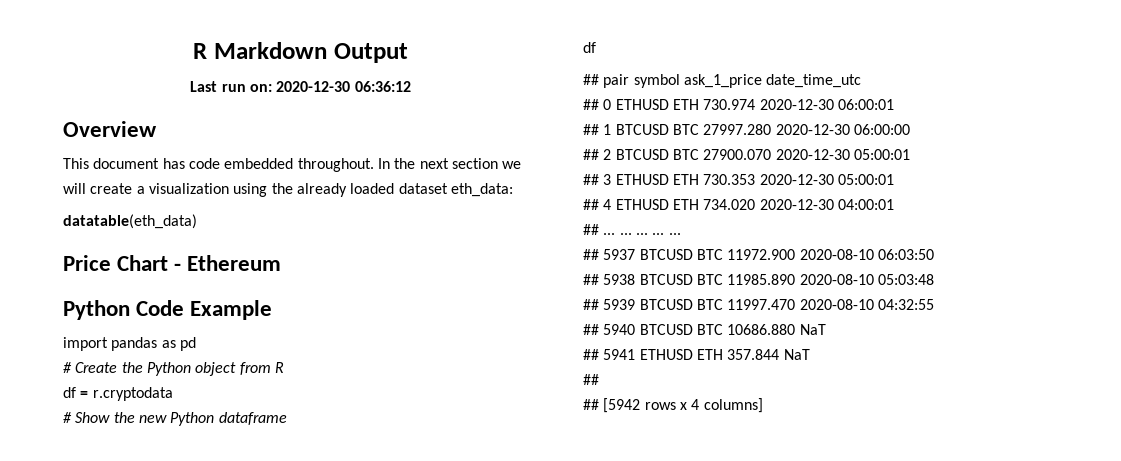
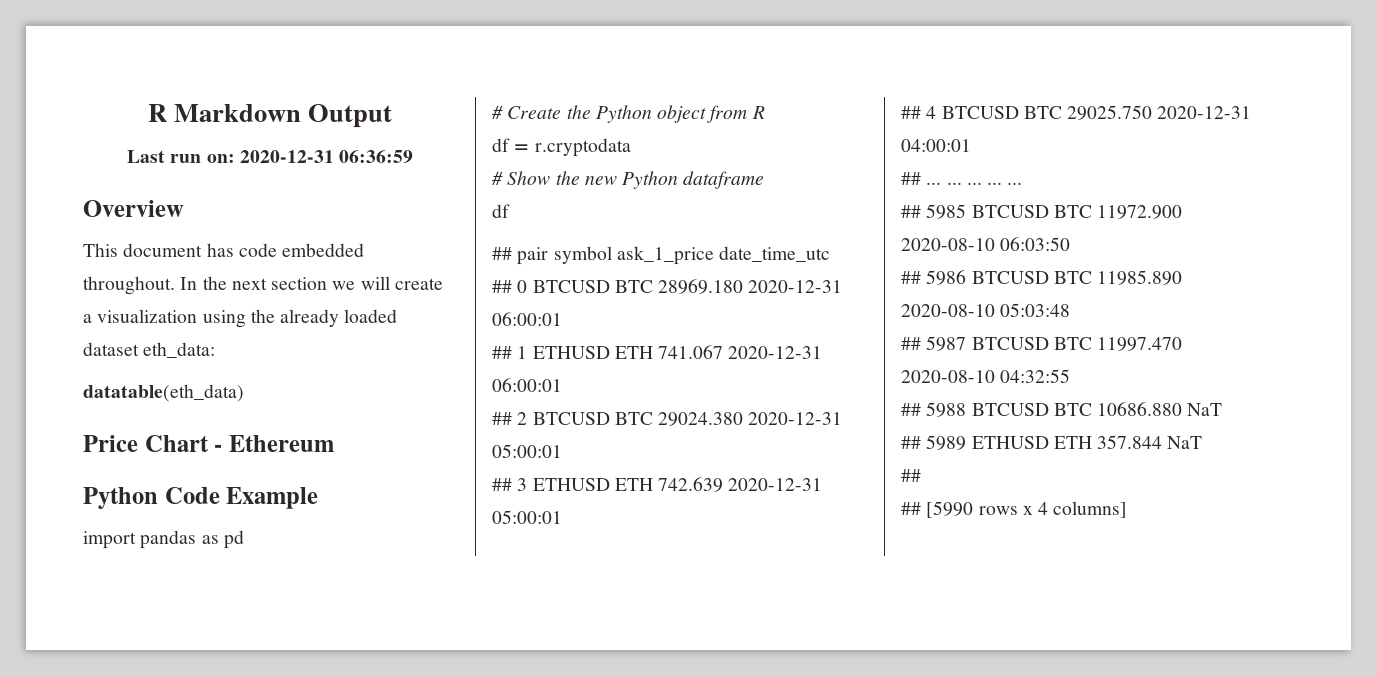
[276,81,411,92] 2020-12-30 06:36:12 -> [239,150,414,163] 2020-12-31 06:36:59
[615,99,834,110] ETHUSD ETH 730.974 2020-12-30 -> [532,279,843,294] BTCUSD BTC 28969.180 2020-12-31
[615,124,910,135] BTCUSD BTC 27997.280 2020-12-30 06:00:00 -> [532,345,823,359] [492,378,562,392] ETHUSD ETH 741.067 2020-12-31 06:00:01
[703,149,850,160] 27900.070 2020-12-30 -> [658,412,843,426] 29024.380 2020-12-31
[703,174,834,185] 730.353 2020-12-30 -> [658,477,823,492] 742.639 2020-12-31
[615,199,834,210] ETHUSD ETH 734.020 2020-12-30 -> [941,105,1252,120] BTCUSD BTC 29025.750 2020-12-31
[603,249,636,260] 5937 -> [926,204,967,219] 5985
[603,274,636,285] 5938 -> [926,270,967,285] 5986
[603,299,636,310] 5939 -> [926,336,967,351] 5987
[603,324,636,335] 5940 -> [926,402,967,417] 5988
[603,349,636,360] 5941 -> [926,435,967,450] 5989
[603,398,641,413] [5942 -> [926,501,974,518] [5990

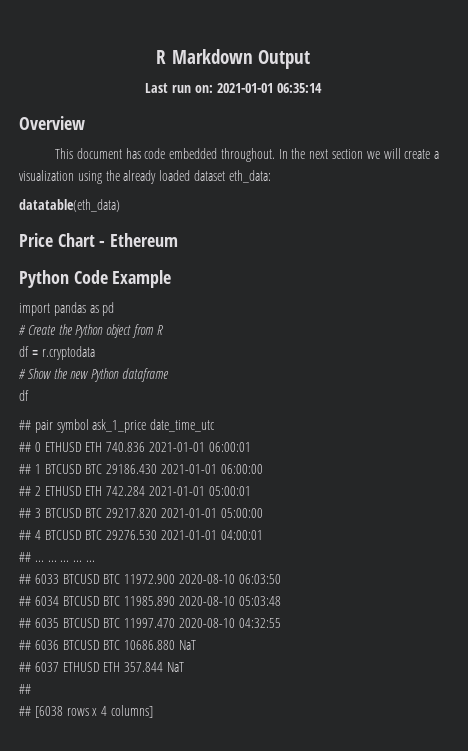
[239,150,414,163] 2020-12-31 06:36:59 -> [216,83,322,93] 2021-01-01 06:35:14
[532,279,843,294] BTCUSD BTC 28969.180 2020-12-31 -> [44,442,205,452] ETHUSD ETH 740.836 2021-01-01
[532,345,823,359] [492,378,562,392] [492,412,843,426] [492,444,562,458] [492,477,823,492] [492,510,562,524] ETHUSD ETH 741.067 2020-12-31 06:00:01 // ## 2 BTCUSD BTC 29024.380 2020-12-31 05:00:01 // ## 3 ETHUSD ETH 742.639 2020-12-31 05:00:01 -> [44,464,263,474] [19,486,251,496] [19,508,263,518] BTCUSD BTC 29186.430 2021-01-01 06:00:00 // ## 2 ETHUSD ETH 742.284 2021-01-01 05:00:01 // ## 3 BTCUSD BTC 29217.820 2021-01-01 05:00:00
[1067,105,1252,120] 29025.750 2020-12-31 -> [106,530,217,540] 29276.530 2021-01-01
[926,204,967,219] 5985 -> [34,574,59,584] 6033
[926,270,967,285] 5986 -> [34,596,59,606] 6034
[926,336,967,351] 5987 -> [34,618,59,628] 6035
[926,402,967,417] 5988 -> [34,640,59,650] 6036
[926,435,967,450] 5989 -> [34,662,59,672] 6037
[926,501,974,518] [5990 -> [34,706,63,718] [6038

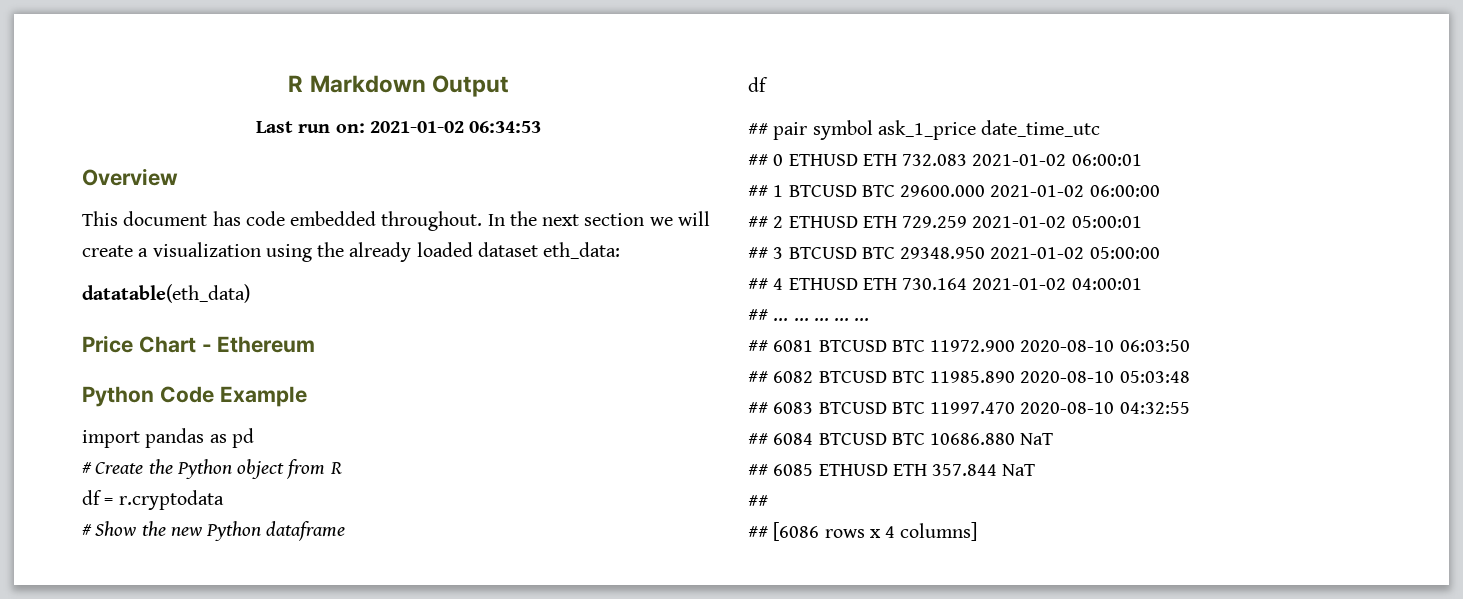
[216,83,322,93] 2021-01-01 06:35:14 -> [369,121,542,133] 2021-01-02 06:34:53
[106,442,205,452] 740.836 2021-01-01 -> [902,154,1067,166] 732.083 2021-01-02
[106,464,217,474] 29186.430 2021-01-01 -> [900,185,1085,197] 29600.000 2021-01-02
[106,486,205,496] 742.284 2021-01-01 -> [902,216,1067,228] 729.259 2021-01-02
[106,508,217,518] 29217.820 2021-01-01 -> [900,247,1085,259] 29348.950 2021-01-02
[44,530,217,540] BTCUSD BTC 29276.530 2021-01-01 -> [788,278,1067,290] ETHUSD ETH 730.164 2021-01-02
[34,574,59,584] 6033 -> [773,340,814,352] 6081
[34,596,59,606] 6034 -> [773,371,814,383] 6082
[34,618,59,628] 6035 -> [773,402,814,414] 6083
[34,640,59,650] 6036 -> [773,433,814,445] 6084
[34,662,59,672] 6037 -> [773,464,814,476] 6085
[34,706,63,718] [6038 -> [773,522,820,541] [6086

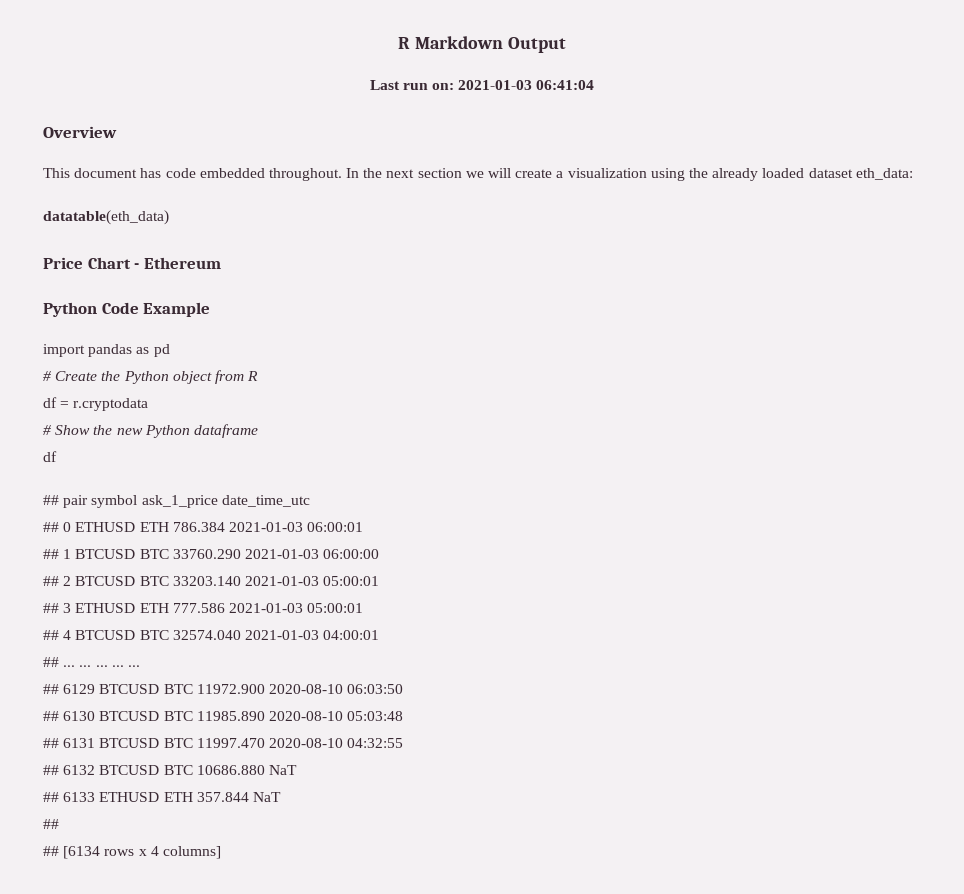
[369,121,542,133] 2021-01-02 06:34:53 -> [458,80,595,90] 2021-01-03 06:41:04
[902,154,1067,166] 732.083 2021-01-02 -> [172,522,303,532] 786.384 2021-01-03
[900,185,1085,197] 29600.000 2021-01-02 -> [172,549,319,559] 33760.290 2021-01-03
[788,216,1067,228] ETHUSD ETH 729.259 2021-01-02 -> [75,576,319,586] BTCUSD BTC 33203.140 2021-01-03
[788,247,1160,259] [748,278,1067,290] BTCUSD BTC 29348.950 2021-01-02 05:00:00 // ## 4 ETHUSD ETH 730.164 2021-01-02 -> [75,603,364,613] [43,630,319,640] ETHUSD ETH 777.586 2021-01-03 05:00:01 // ## 4 BTCUSD BTC 32574.040 2021-01-03
[773,340,814,352] 6081 -> [63,684,96,694] 6129
[773,371,814,383] 6082 -> [63,711,96,721] 6130
[773,402,814,414] 6083 -> [63,738,96,748] 6131
[773,433,814,445] 6084 -> [63,765,96,775] 6132
[773,464,814,476] 6085 -> [63,792,96,802] 6133
[773,522,820,541] [6086 -> [63,846,101,859] [6134

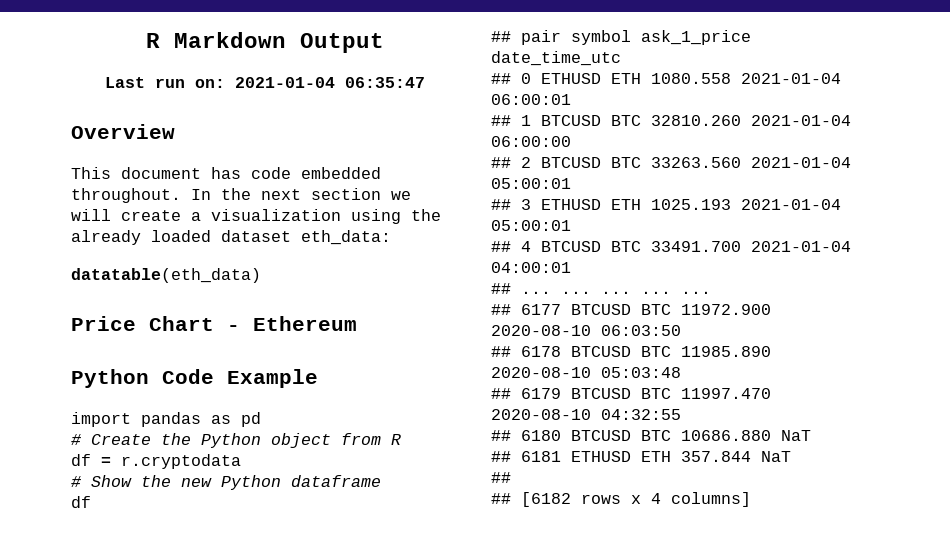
[458,80,595,90] 2021-01-03 06:41:04 -> [235,77,425,88] 2021-01-04 06:35:47
[172,522,303,532] 786.384 2021-01-03 -> [651,73,841,84] 1080.558 2021-01-04
[172,549,319,559] 33760.290 2021-01-03 -> [651,115,851,126] 32810.260 2021-01-04
[172,576,319,586] 33203.140 2021-01-03 -> [651,157,851,168] 33263.560 2021-01-04
[172,603,303,613] 777.586 2021-01-03 -> [651,199,841,210] 1025.193 2021-01-04
[172,630,319,640] 32574.040 2021-01-03 -> [651,241,851,252] 33491.700 2021-01-04
[63,684,96,694] 6129 -> [521,304,561,315] 6177
[63,711,96,721] 6130 -> [521,346,561,357] 6178
[63,738,96,748] 6131 -> [521,388,561,399] 6179
[63,765,96,775] 6132 -> [521,430,561,441] 6180
[63,792,96,802] 6133 -> [521,451,561,462] 6181
[63,846,101,859] [6134 -> [521,492,571,507] [6182

